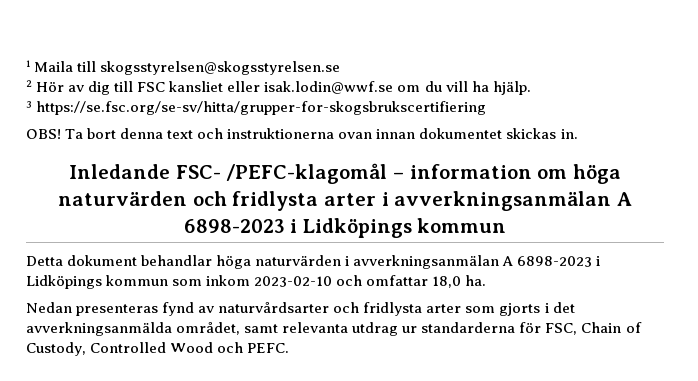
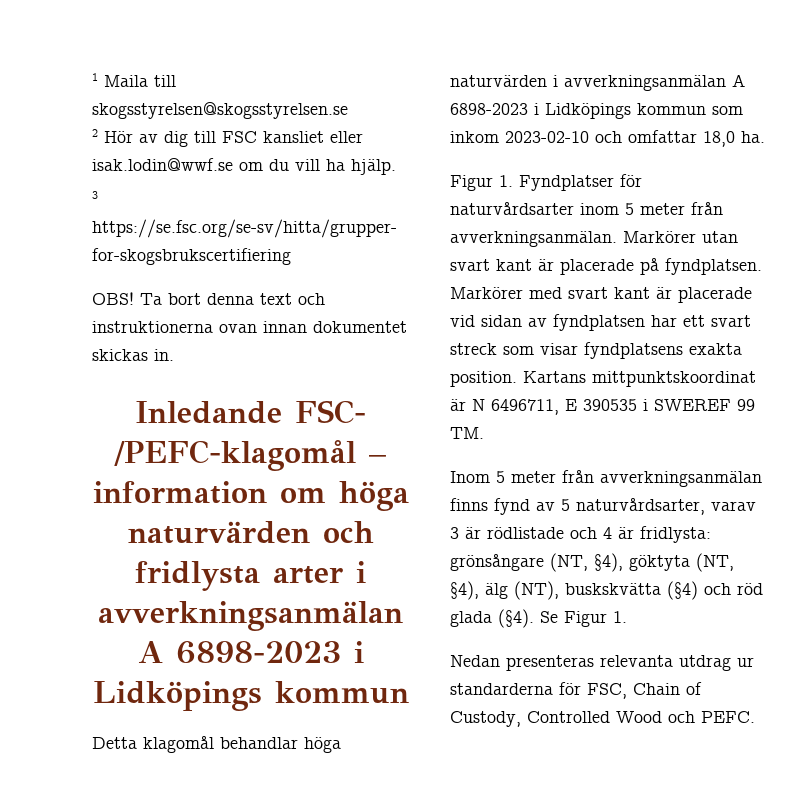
[67,255,138,266] dokument -> [143,736,214,753] klagomål
[26,302,575,316] [26,322,279,336] Nedan presenteras fynd av naturvårdsarter och fridlysta arter som gjorts i det avverkningsanmälda området, samt -> [450,174,642,191] [450,202,723,215] [450,231,738,247] [450,258,762,275] [450,287,752,303] [450,314,751,331] [450,342,742,359] [450,371,756,387] [450,399,755,415] [450,427,484,439] [450,470,762,487] [450,498,756,515] [450,526,711,543] [450,553,734,572] [450,581,763,600] [450,609,627,628] [450,655,594,671] Figur 1. Fyndplatser för naturvårdsarter inom 5 meter från avverkningsanmälan. Markörer utan svart kant är placerade på fyndplatsen. Markörer med svart kant är placerade vid sidan av fyndplatsen har ett svart streck som visar fyndplatsens exakta position. Kartans mittpunktskoordinat är N 6496711, E 390535 i SWEREF 99 TM. // Inom 5 meter från avverkningsanmälan finns fynd av 5 naturvårdsarter, varav 3 är rödlistade och 4 är fridlysta: grönsångare (NT, §4), göktyta (NT, §4), älg (NT), buskskvätta (§4) och röd glada (§4). Se Figur 1. // Nedan presenteras

